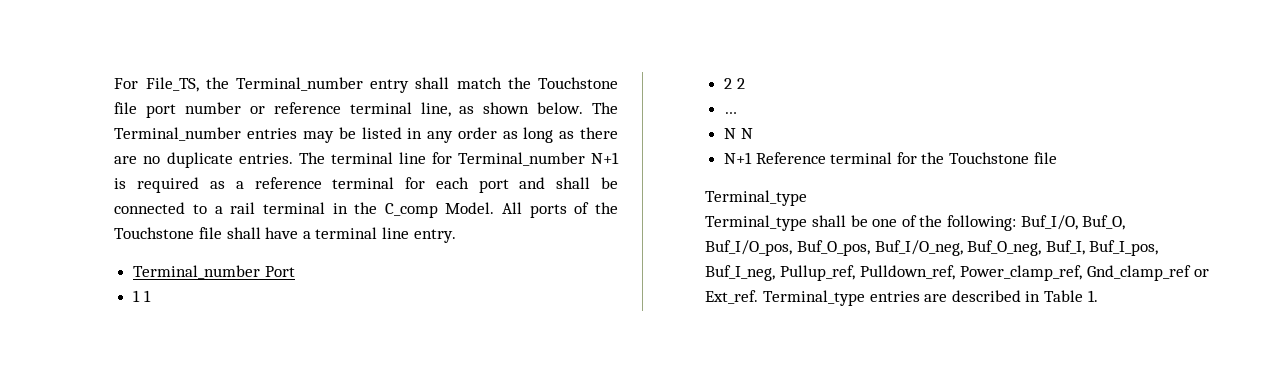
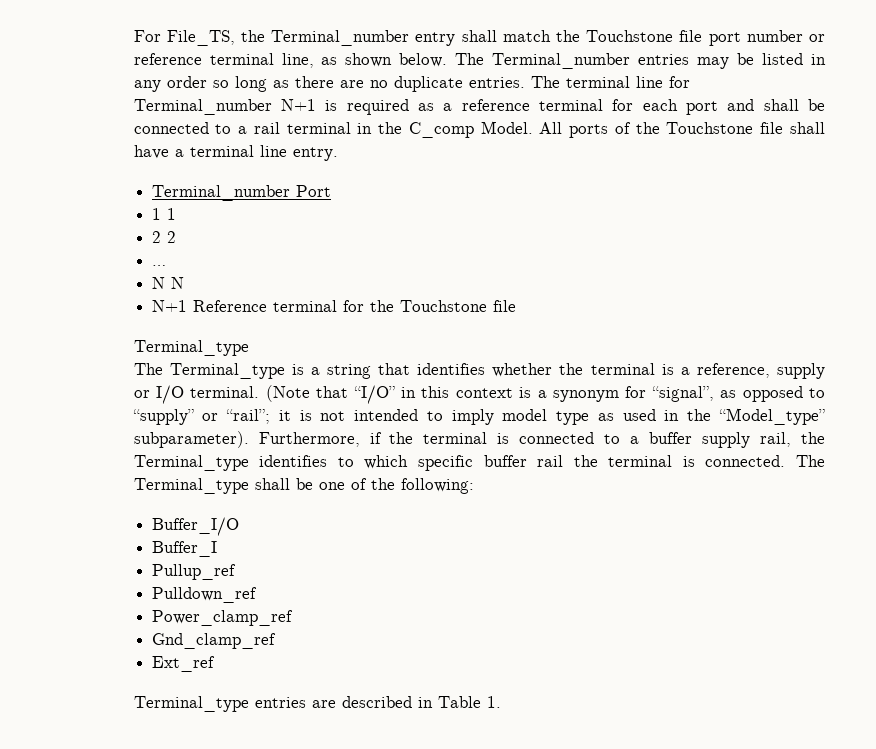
[502,131,518,139] as -> [212,80,229,88] so
(808, 198) none -> [133,363,825,379] [133,385,826,404] [132,408,825,425] [133,431,825,448] [133,455,825,471] The Terminal_type is a string that identifies whether the terminal is a reference, supply or I/O terminal. (Note that “I/O” in this context is a synonym for “signal”, as opposed to “supply” or “rail”; it is not intended to imply model type as used in the “Model_type” subparameter). Furthermore, if the terminal is connected to a buffer supply rail, the Terminal_type identifies to which specific buffer rail the terminal is connected. The
[1020,215,1126,230] [705,240,1159,256] [705,265,1083,281] Buf_I/O, Buf_O, Buf_I/O_pos, Buf_O_pos, Buf_I/O_neg, Buf_O_neg, Buf_I, Buf_I_pos, Buf_I_neg, Pullup_ref, Pulldown_ref, Power_clamp_ref, -> [151,517,239,536] [151,541,217,557] [151,564,236,580] [151,587,257,603] [151,610,293,626] // Buffer_I/O // Buffer_I // Pullup_ref // Pulldown_ref // Power_clamp_ref //
[1194,269,1209,277] [705,290,759,304] or Ext_ref. -> [151,656,215,672] // Ext_ref //

